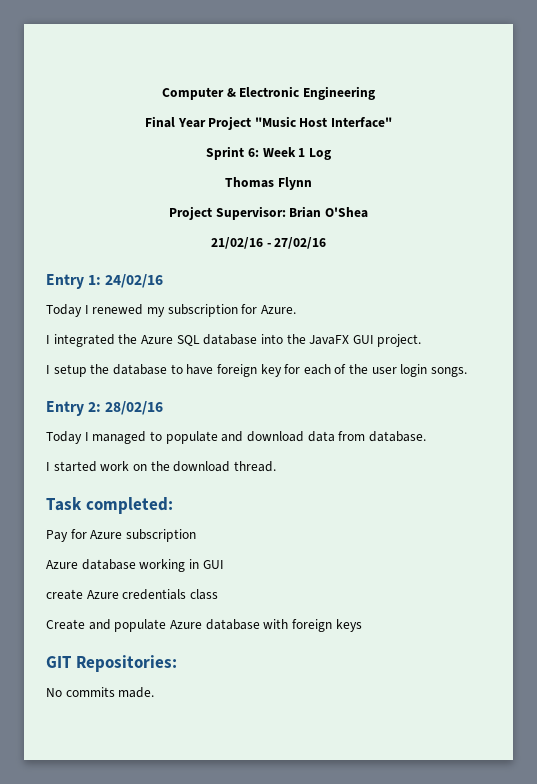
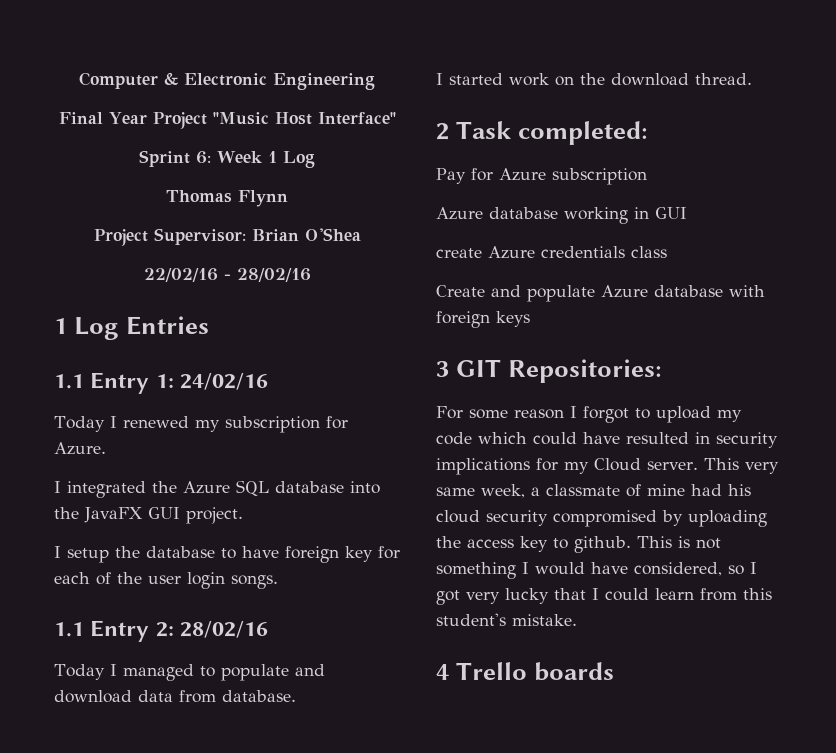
[210,237,327,249] 21/02/16 - 27/02/16 // -> [143,268,311,282] [54,316,210,340] [54,374,84,389] 22/02/16 - 28/02/16 // 1 Log Entries // 1.1
(468, 372) none -> [54,622,84,637] 1.1
(276, 466) none -> [436,123,449,140] 2
(362, 625) none -> [436,361,449,377] 3
[46,687,155,698] No commits made. -> [436,406,742,423] [436,432,778,448] [436,458,779,475] [436,484,751,498] [436,510,767,527] [436,536,721,553] [436,562,757,579] [436,588,772,605] [436,613,577,626] [436,662,615,681] For some reason I forgot to upload my code which could have resulted in security implications for my Cloud server. This very same week, a classmate of mine had his cloud security compromised by uploading the access key to github. This is not something I would have considered, so I got very lucky that I could learn from this student's mistake. // 4 Trello boards

